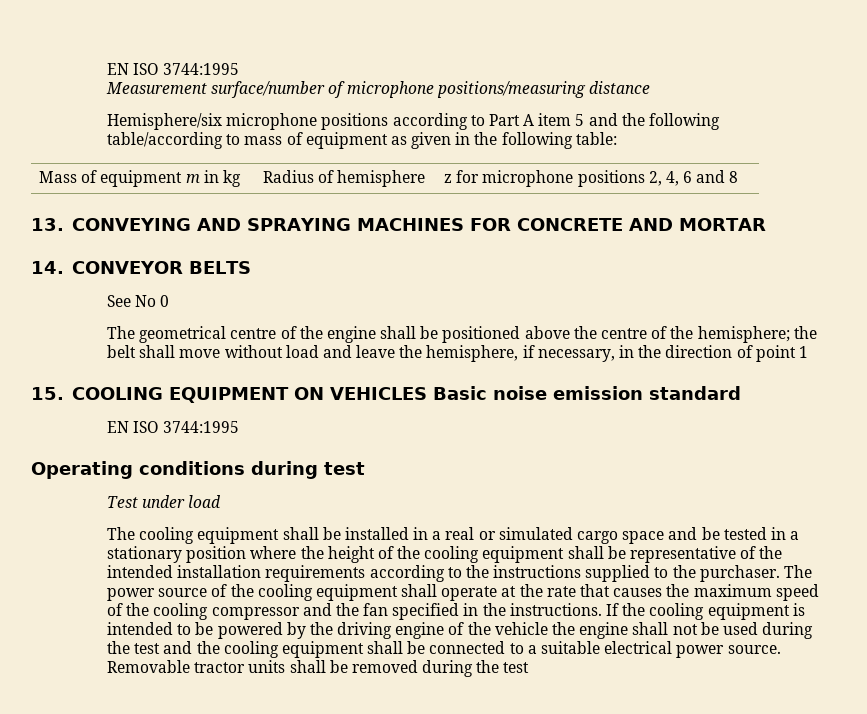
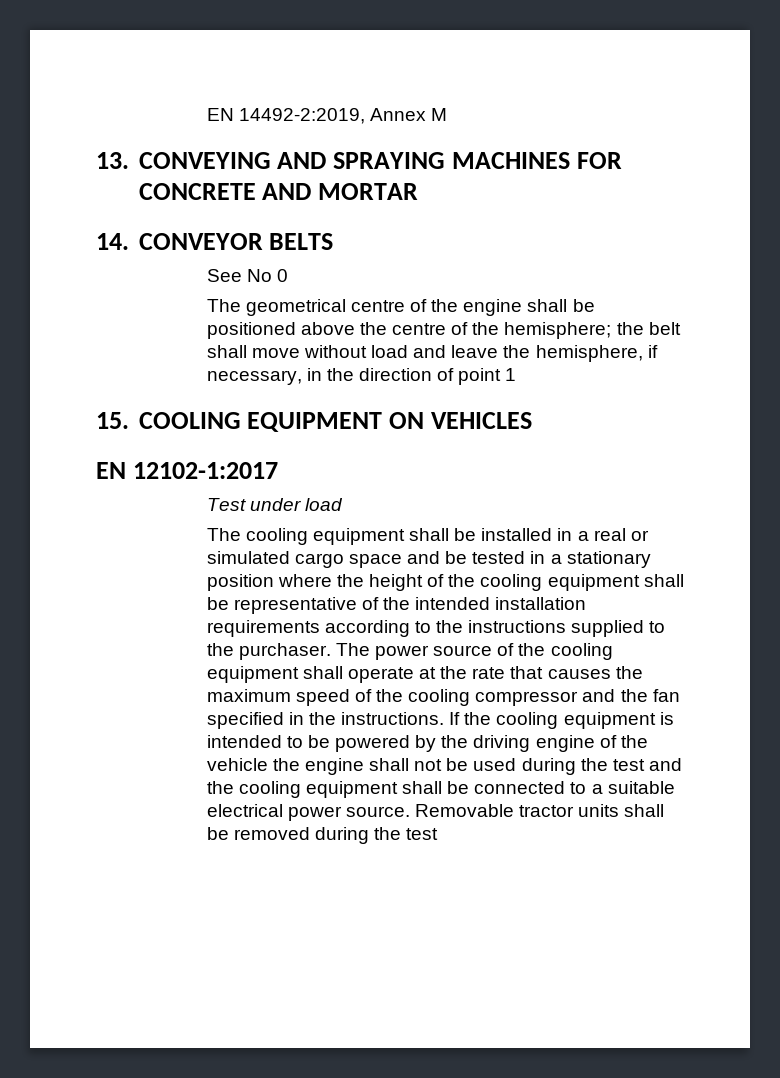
[106,63,240,75] [105,81,650,98] [106,113,720,130] [106,132,617,149] [38,170,241,187] [262,170,426,187] [443,170,739,187] EN ISO 3744:1995 // Measurement surface/number of microphone positions/measuring distance // Hemisphere/six microphone positions according to Part A item 5 and the following table/according to mass of equipment as given in the following table: // Mass of equipment m in kg | Radius of hemisphere | z for microphone positions 2, 4, 6 and 8 -> [206,108,448,124] EN 14492-2:2019, Annex M
[432,386,741,400] [106,421,240,433] [31,461,365,479] Basic noise emission standard // EN ISO 3744:1995 // Operating conditions during test -> [96,462,278,479] // EN 12102-1:2017

